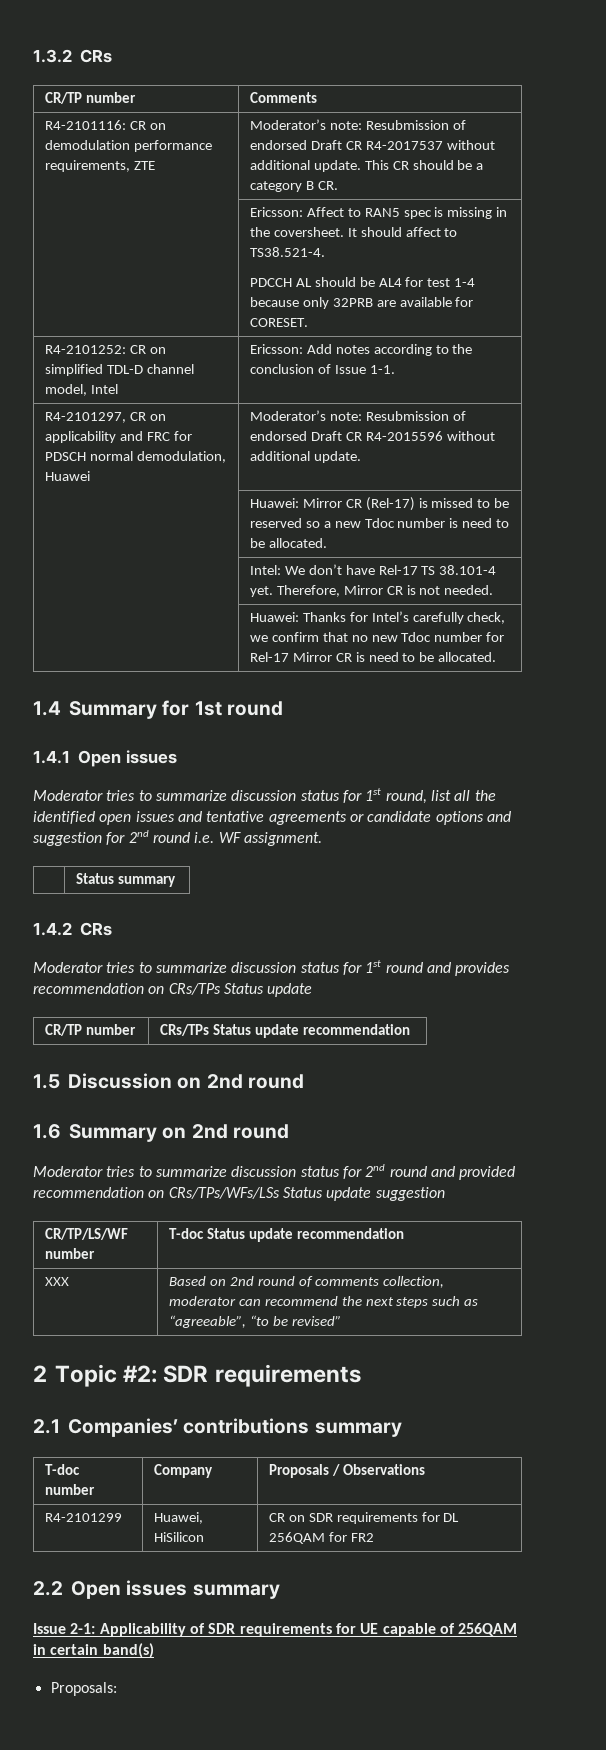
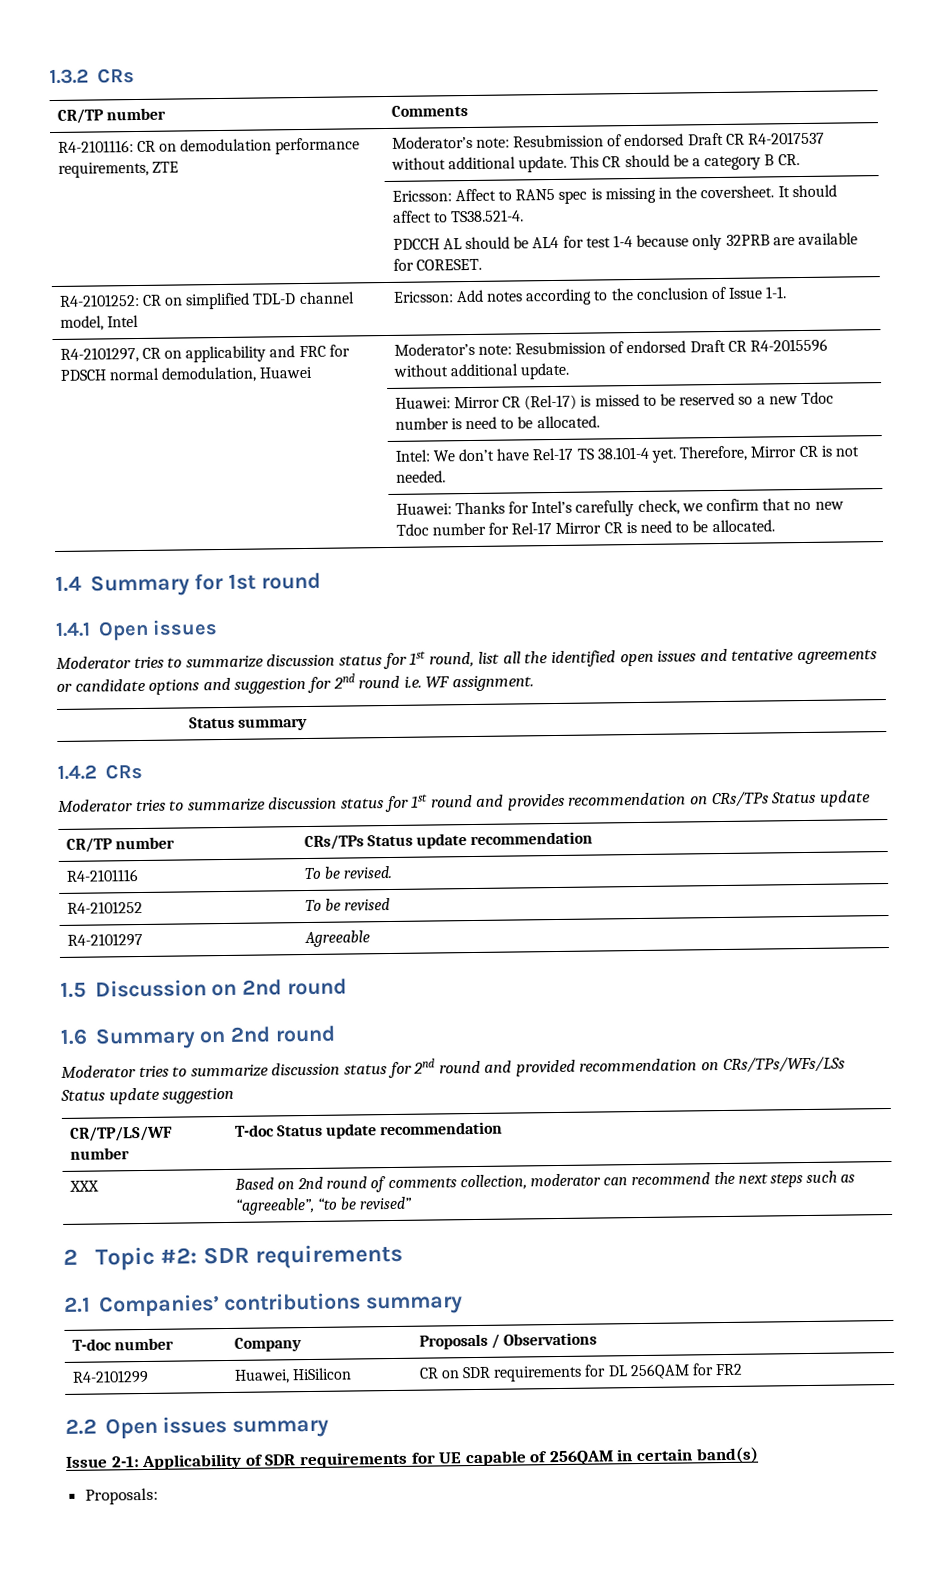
(410, 1029) none -> [65,869,139,882] [303,865,394,880] [66,900,143,914] [304,897,391,912] [66,932,143,947] [303,930,370,948] // R4-2101116 | To be revised. // R4-2101252 | To be revised // R4-2101297 | Agreeable

